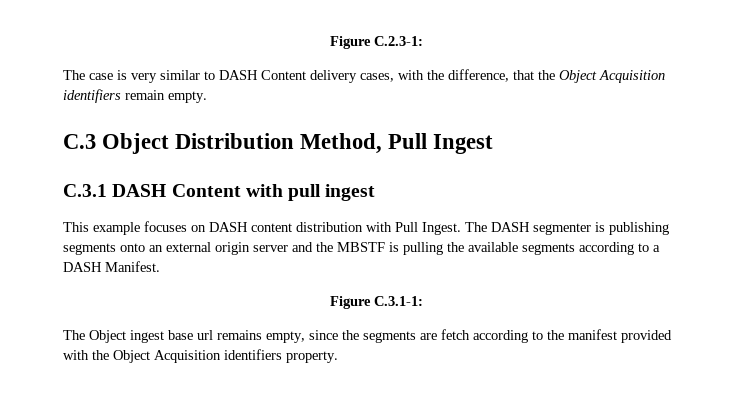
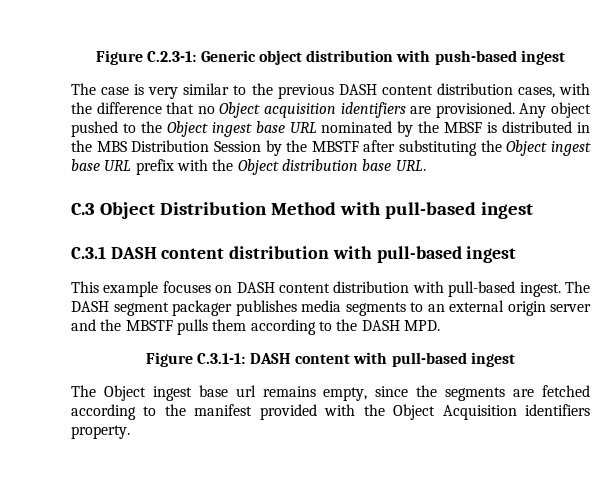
(423, 41) none -> [200,50,566,65] Generic object distribution with push-based ingest
[219,69,665,83] [63,89,207,103] [63,133,494,154] [63,184,322,201] DASH Content delivery cases, with the difference, that the Object Acquisition identifiers remain empty. // C.3 Object Distribution Method, Pull Ingest // C.3.1 DASH Content with pull -> [251,83,590,99] [71,102,592,118] [71,121,590,137] [71,140,591,156] [71,159,426,175] [71,202,533,219] [71,246,462,263] the previous DASH content distribution cases, with the difference that no Object acquisition identifiers are provisioned. Any object pushed to the Object ingest base URL nominated by the MBSF is distributed in the MBS Distribution Session by the MBSTF after substituting the Object ingest base URL prefix with the Object distribution base URL. // C.3 Object Distribution Method with pull-based ingest // C.3.1 DASH content distribution with pull-based
[395,222,669,235] [63,243,145,255] Pull Ingest. The DASH segmenter is publishing segments onto -> [448,281,590,297] [71,300,423,316] pull-based ingest. The DASH segment packager publishes media segments to
[389,242,660,255] [63,261,160,272] [329,296,423,309] is pulling the available segments according to a DASH Manifest. // Figure C.3.1-1: -> [176,319,440,335] [146,352,515,367] pulls them according to the DASH MPD. // Figure C.3.1-1: DASH content with pull-based ingest
[441,329,470,340] fetch -> [542,385,591,397] fetched

